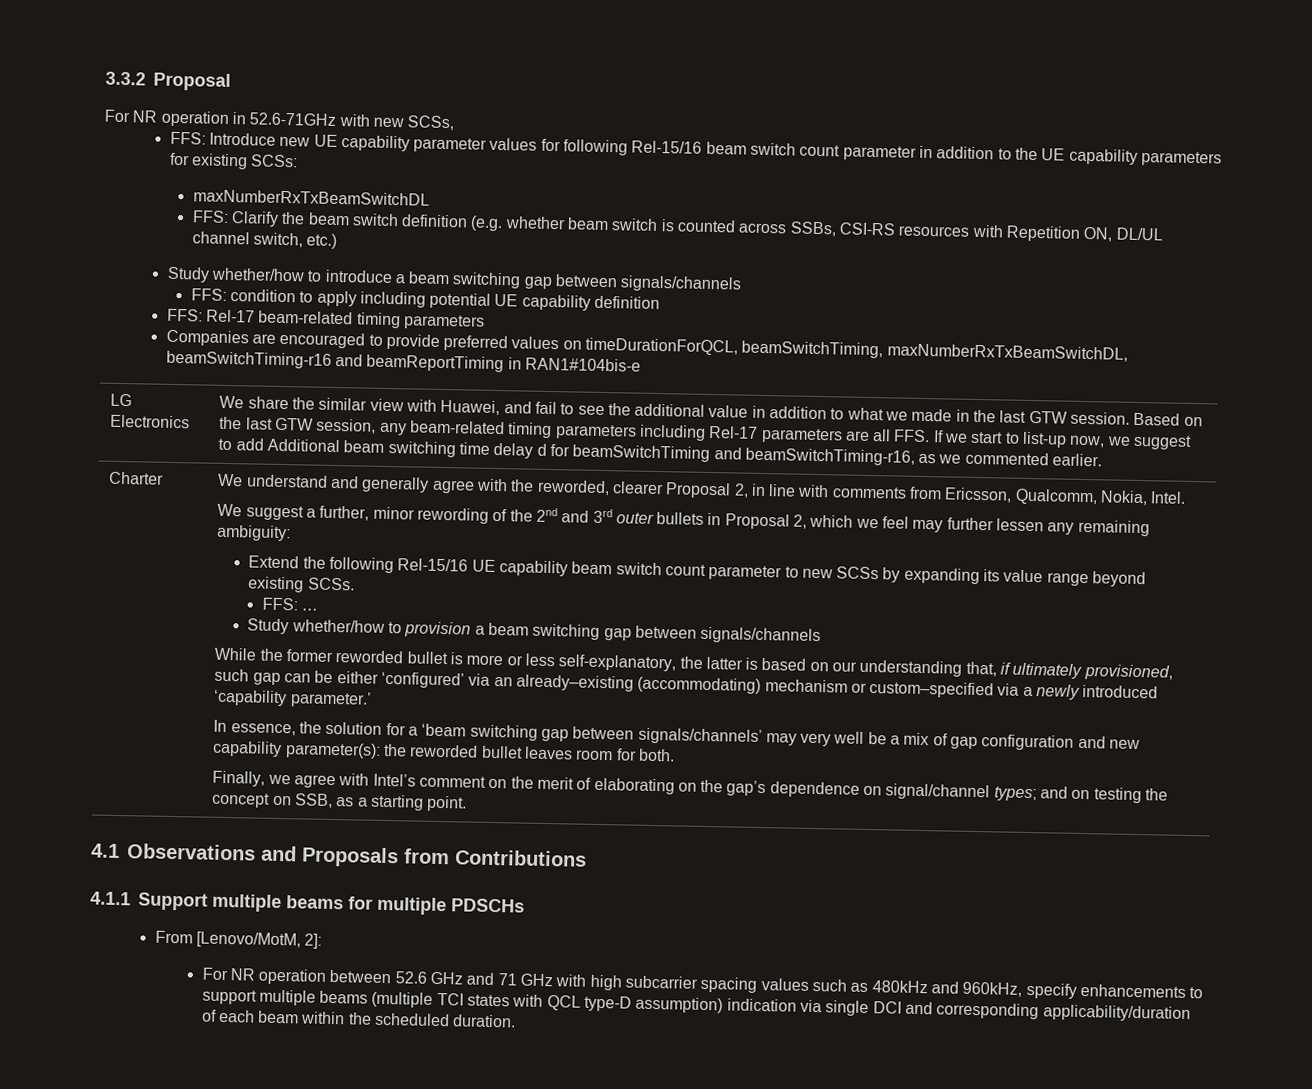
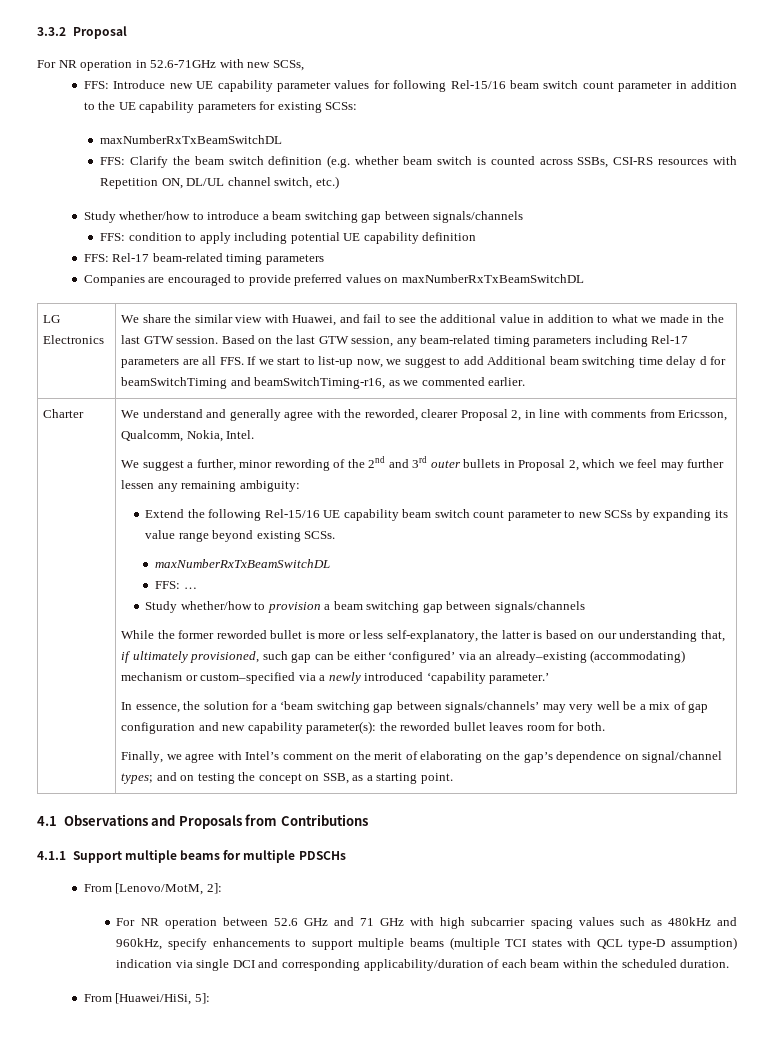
[585,337,1128,362] [165,350,641,373] timeDurationForQCL, beamSwitchTiming, maxNumberRxTxBeamSwitchDL, beamSwitchTiming-r16 and beamReportTiming in RAN1#104bis-e -> [401,274,584,283] maxNumberRxTxBeamSwitchDL
(355, 584) none -> [155,559,331,568] // maxNumberRxTxBeamSwitchDL
(517, 1021) none -> [83,993,210,1005] // From [Huawei/HiSi, 5]:

